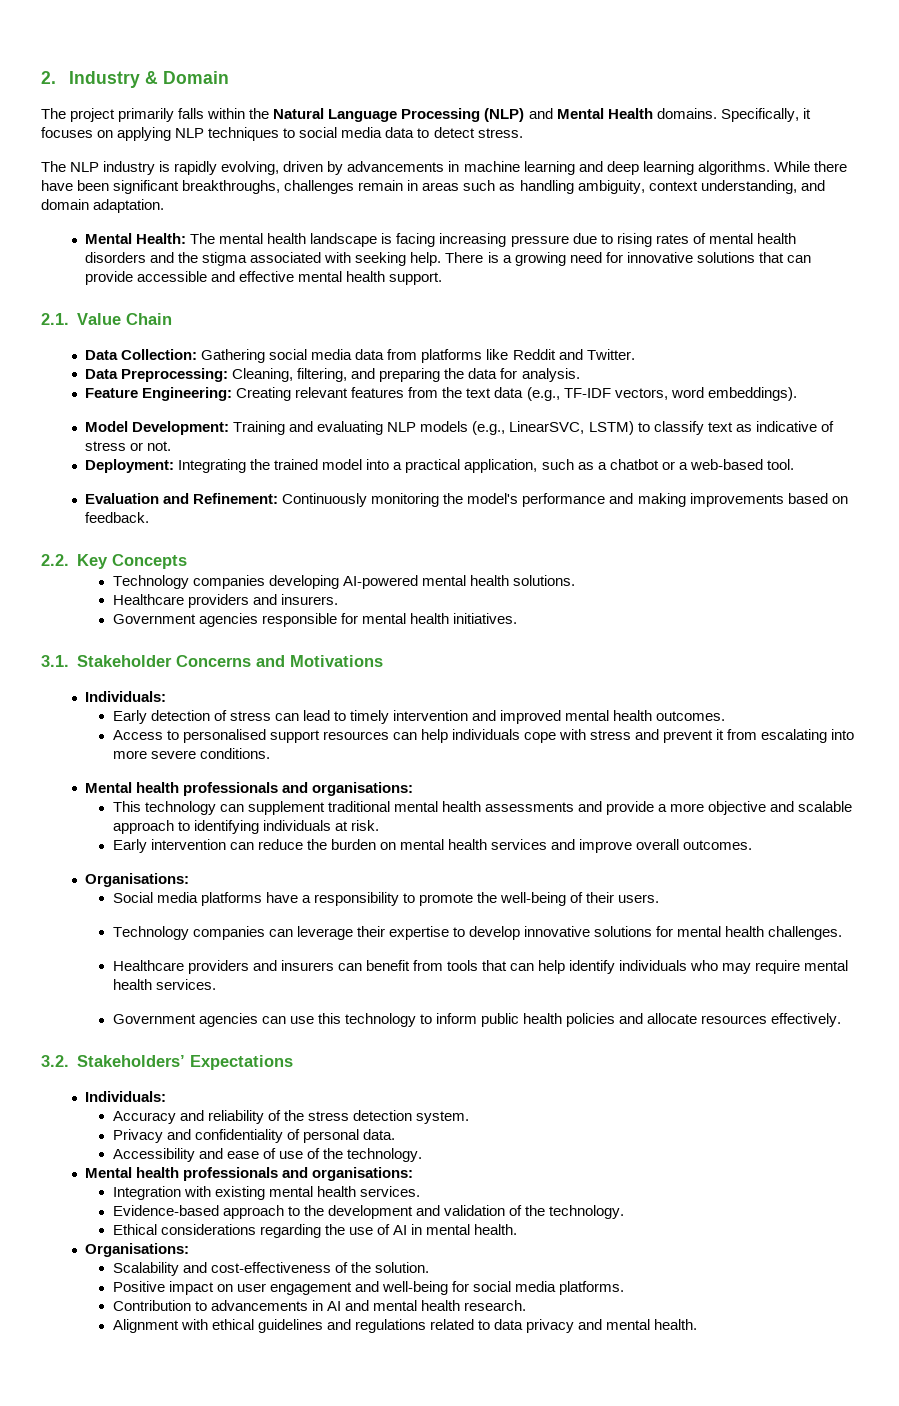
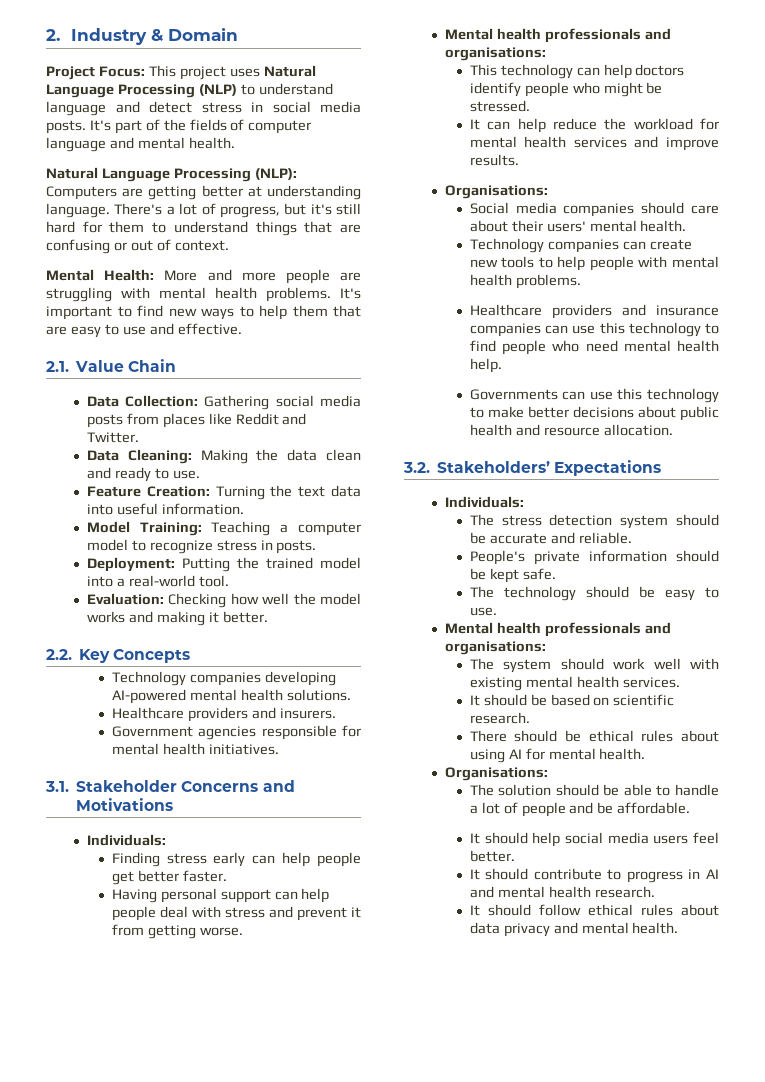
[41,108,811,122] [41,127,523,141] [41,161,847,175] [41,180,825,194] [41,199,165,213] [85,233,796,247] [85,252,811,266] [85,271,443,285] The project primarily falls within the Natural Language Processing (NLP) and Mental Health domains. Specifically, it focuses on applying NLP techniques to social media data to detect stress. // The NLP industry is rapidly evolving, driven by advancements in machine learning and deep learning algorithms. While there have been significant breakthroughs, challenges remain in areas such as handling ambiguity, context understanding, and domain adaptation. // Mental Health: The mental health landscape is facing increasing pressure due to rising rates of mental health disorders and the stigma associated with seeking help. There is a growing need for innovative solutions that can provide accessible and effective mental health support. -> [46,65,316,80] [46,83,333,98] [46,101,361,116] [46,119,312,134] [46,137,235,152] [46,167,297,182] [46,185,361,200] [46,203,361,218] [46,221,362,236] [46,239,229,254] [46,269,361,284] [46,287,361,302] [46,305,361,320] [46,323,242,338] Project Focus: This project uses Natural Language Processing (NLP) to understand language and detect stress in social media posts. It's part of the fields of computer language and mental health. // Natural Language Processing (NLP): Computers are getting better at understanding language. There's a lot of progress, but it's still hard for them to understand things that are confusing or out of context. // Mental Health: More and more people are struggling with mental health problems. It's important to find new ways to help them that are easy to use and effective.
[355,349,483,363] data from platforms -> [86,413,205,428] posts from places
[121,368,580,382] [85,387,797,401] [85,421,834,435] [85,441,172,451] Preprocessing: Cleaning, filtering, and preparing the data for analysis. // Feature Engineering: Creating relevant features from the text data (e.g., TF-IDF vectors, word embeddings). // Model Development: Training and evaluating NLP models (e.g., LinearSVC, LSTM) to classify text as indicative of stress or not. -> [127,449,361,464] [86,467,200,482] [86,485,361,500] [86,503,244,515] [86,521,361,536] [86,539,317,554] Cleaning: Making the data clean and ready to use. // Feature Creation: Turning the text data into useful information. // Model Training: Teaching a computer model to recognize stress in posts.
[178,459,247,473] Integrating -> [181,558,230,572] Putting
[405,459,794,473] [85,493,848,507] [85,512,150,523] practical application, such as a chatbot or a web-based tool. // Evaluation and Refinement: Continuously monitoring the model's performance and making improvements based on feedback. -> [128,575,229,587] [86,593,361,608] [86,611,268,626] real-world tool. // Evaluation: Checking how well the model works and making it better.
[112,710,726,724] [112,729,557,743] Early detection of stress can lead to timely intervention and improved mental health outcomes. // Access to personalised support resources can help individuals cope -> [111,852,362,867] [111,870,227,885] [111,888,330,903] [111,906,188,921] Finding stress early can help people get better faster. // Having personal support can help people deal
[761,729,855,743] [112,748,270,759] escalating into more severe conditions. -> [147,925,243,939] getting worse.
[247,801,853,815] [112,820,379,834] [112,839,396,853] supplement traditional mental health assessments and provide a more objective and scalable approach to identifying individuals at risk. // Early intervention can reduce the burden on -> [603,64,685,79] [469,82,663,97] [469,100,530,112] [469,118,719,133] help doctors identify people who might be stressed. // It can help reduce the workload for
[636,839,753,850] overall outcomes. -> [469,154,519,166] results.
[200,892,660,906] [112,926,843,940] [112,960,849,974] [112,979,216,990] [112,1013,842,1027] [41,1055,293,1070] [85,1091,167,1102] [112,1110,470,1124] [112,1129,395,1143] [112,1148,423,1162] [85,1167,414,1181] [112,1186,181,1200] platforms have a responsibility to promote the well-being of their users. // Technology companies can leverage their expertise to develop innovative solutions for mental health challenges. // Healthcare providers and insurers can benefit from tools that can help identify individuals who may require mental health services. // Government agencies can use this technology to inform public health policies and allocate resources effectively. // 3.2. Stakeholders’ Expectations // Individuals: // Accuracy and reliability of the stress detection system. // Privacy and confidentiality of personal data. // Accessibility and ease of use of the technology. // Mental health professionals and organisations: // Integration -> [563,202,719,217] [469,220,687,232] [469,238,692,253] [469,256,719,271] [469,274,581,289] [469,304,719,319] [469,322,719,337] [469,340,719,355] [469,358,502,373] [469,388,719,403] [469,406,719,421] [469,424,673,436] [403,460,662,476] [444,496,524,508] [469,514,719,529] [469,532,632,544] [469,550,719,565] [469,568,556,583] [469,586,719,601] [469,607,497,616] [444,622,671,637] [444,641,546,655] [469,658,681,673] companies should care about their users' mental health. // Technology companies can create new tools to help people with mental health problems. // Healthcare providers and insurance companies can use this technology to find people who need mental health help. // Governments can use this technology to make better decisions about public health and resource allocation. // 3.2. Stakeholders’ Expectations // Individuals: // The stress detection system should be accurate and reliable. // People's private information should be kept safe. // The technology should be easy to use. // Mental health professionals and organisations: // The system should work well
[112,1205,625,1219] [112,1224,518,1238] [85,1243,190,1257] [112,1262,429,1276] [112,1281,625,1295] [112,1300,308,1311] Evidence-based approach to the development and validation of the technology. // Ethical considerations regarding the use of AI in mental health. // Organisations: // Scalability and cost-effectiveness of the solution. // Positive impact on user engagement and well-being for social media platforms. // Contribution to advancements -> [469,694,675,706] [469,712,530,724] [469,730,719,742] [469,748,646,763] [444,767,548,781] [469,784,719,796] [469,802,691,817] [469,832,719,847] [469,850,515,862] [469,868,683,883] It should be based on scientific research. // There should be ethical rules about using AI for mental health. // Organisations: // The solution should be able to handle a lot of people and be affordable. // It should help social media users feel better. // It should contribute to progress
[112,1319,491,1333] Alignment with ethical guidelines and regulations related to -> [469,904,719,916] It should follow ethical rules about

